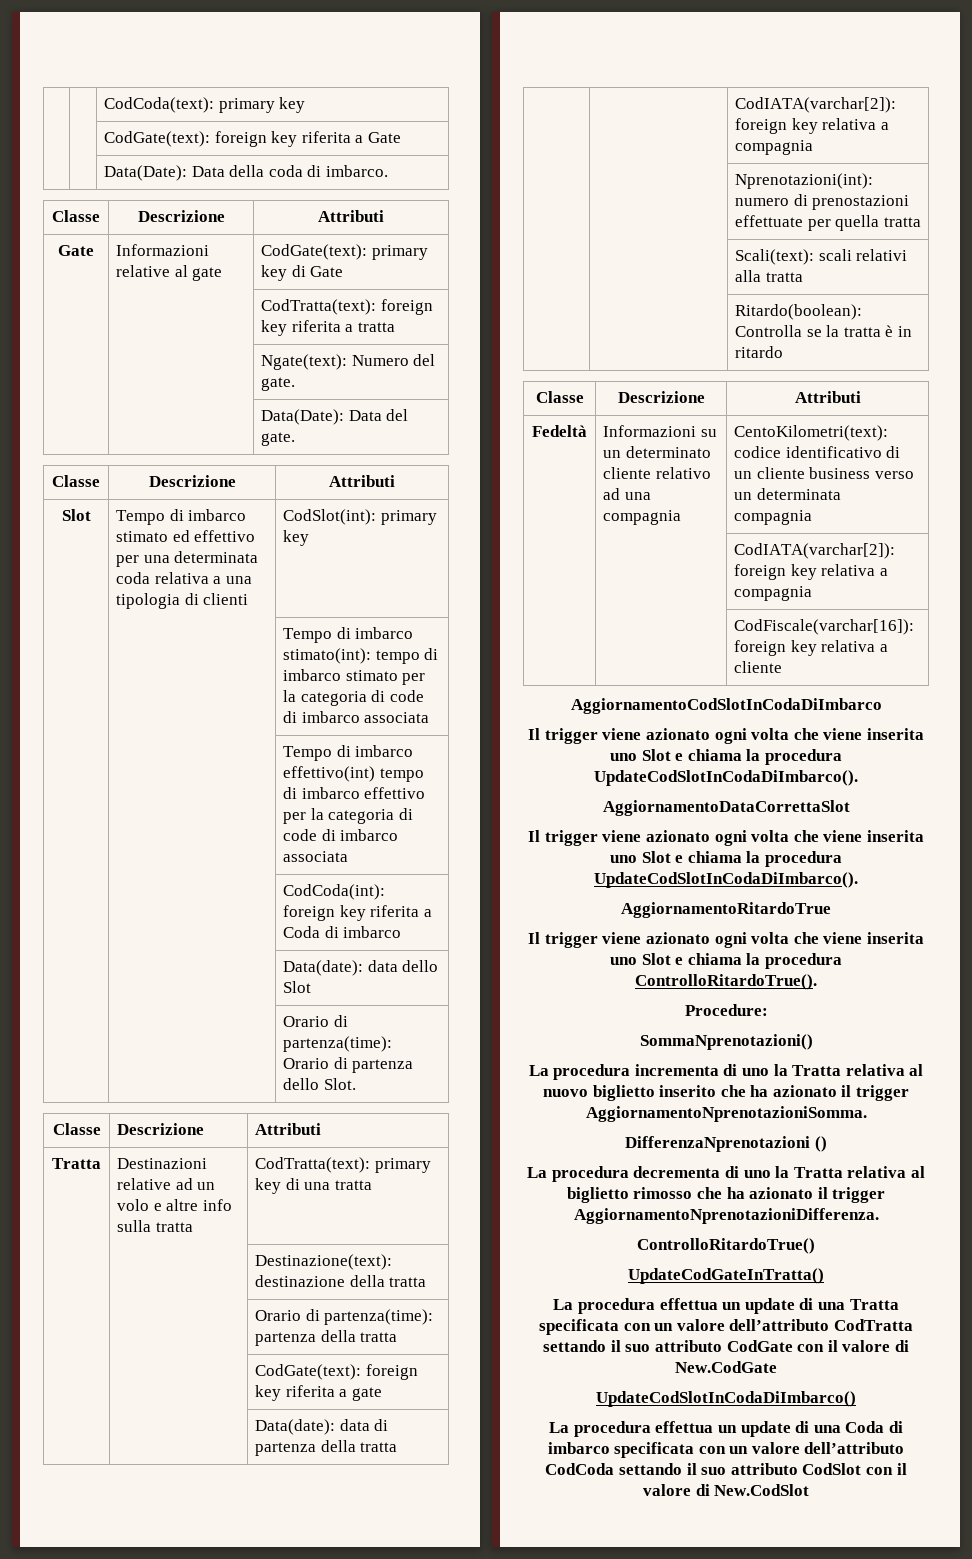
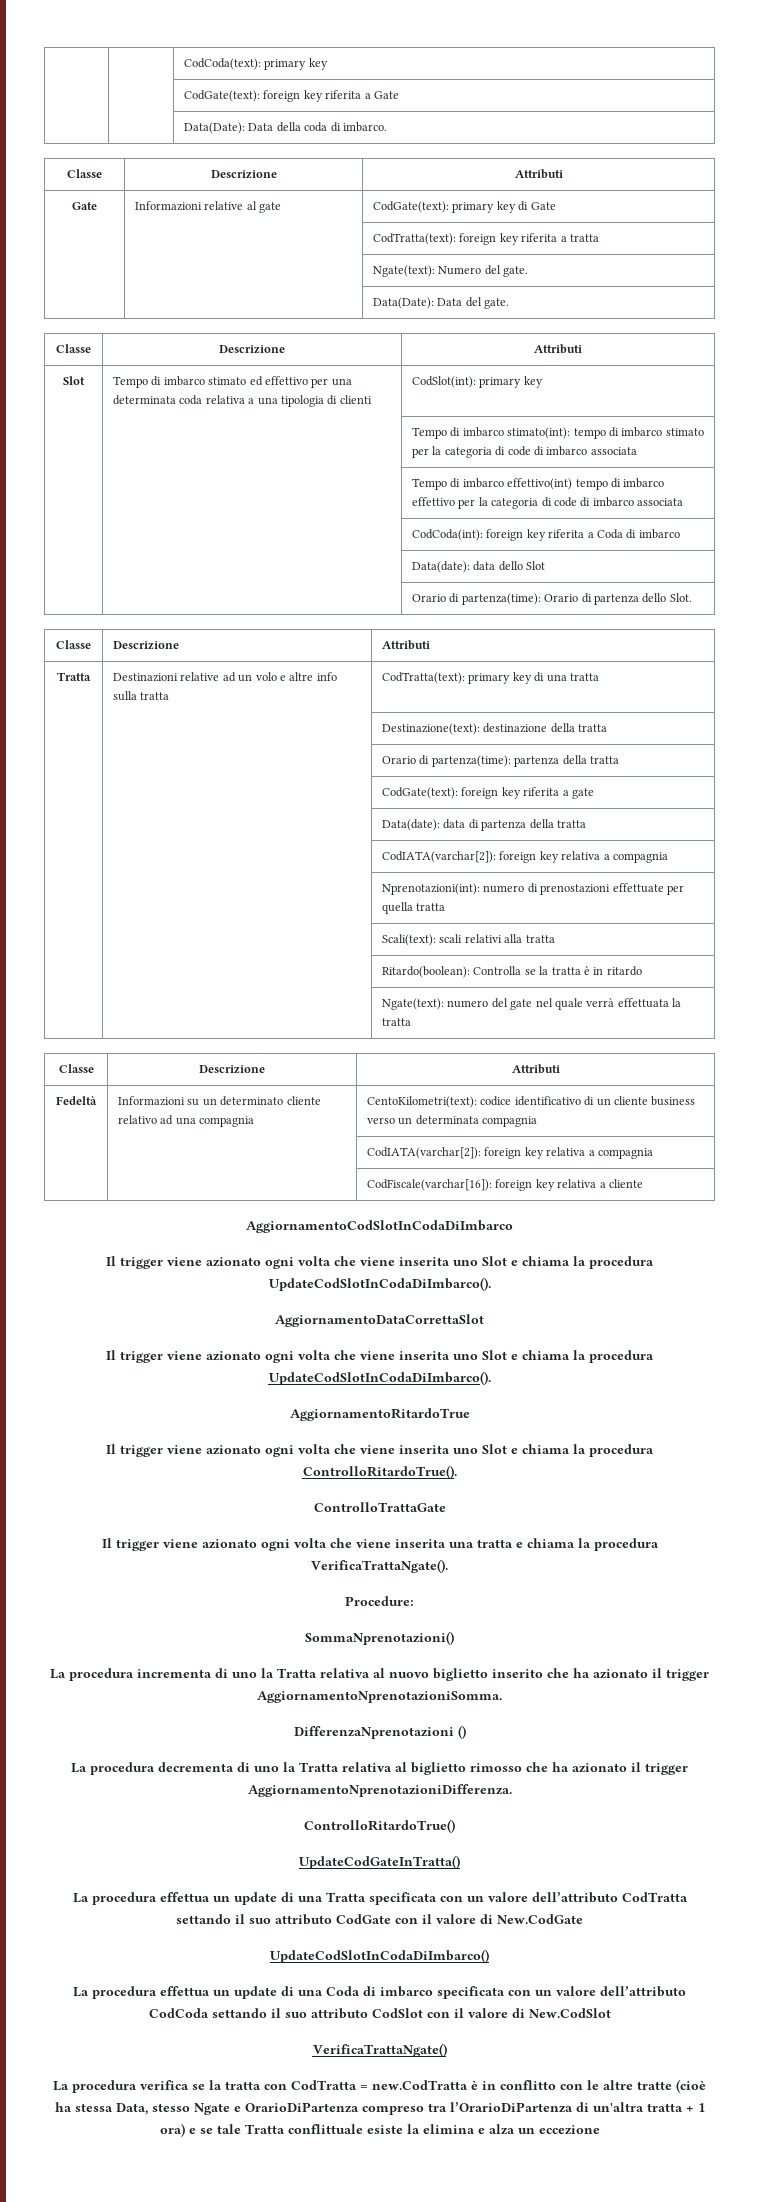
(784, 352) none -> [382,998,682,1010] [382,1018,412,1026] // | | Ngate(text): numero del gate nel quale verrà effettuata la tratta
(817, 982) none -> [313,1502,446,1512] [101,1538,659,1551] [311,1559,448,1573] // ControlloTrattaGate // Il trigger viene azionato ogni volta che viene inserita una tratta e chiama la procedura VerificaTrattaNgate().
(810, 1490) none -> [312,2043,447,2057] [53,2079,706,2093] [54,2102,705,2115] [159,2123,600,2137] // VerificaTrattaNgate() // La procedura verifica se la tratta con CodTratta = new.CodTratta è in conflitto con le altre tratte (cioè ha stessa Data, stesso Ngate e OrarioDiPartenza compreso tra l’OrarioDiPartenza di un'altra tratta + 1 ora) e se tale Tratta conflittuale esiste la elimina e alza un eccezione

